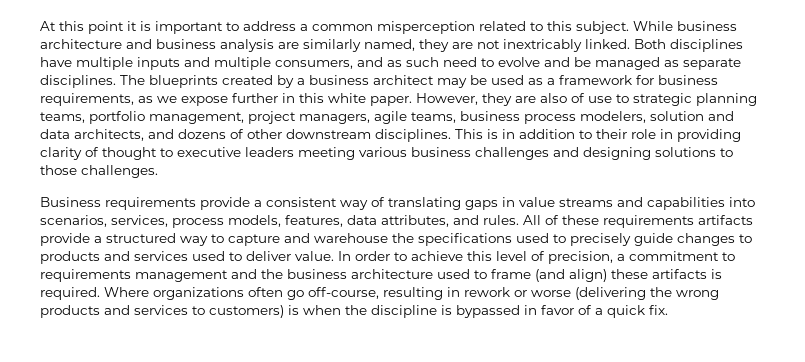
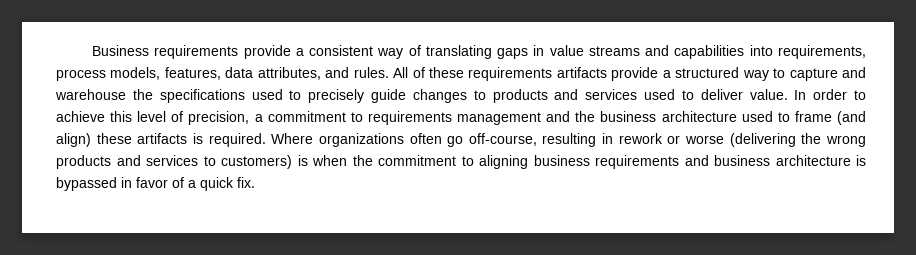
[40,21,737,34] [40,39,743,52] [40,57,741,70] [40,75,718,88] [40,93,757,106] [40,111,734,124] [40,129,741,142] [40,147,733,160] [40,165,158,178] At this point it is important to address a common misperception related to this subject. While business architecture and business analysis are similarly named, they are not inextricably linked. Both disciplines have multiple inputs and multiple consumers, and as such need to evolve and be managed as separate disciplines. The blueprints created by a business architect may be used as a framework for business requirements, as we expose further in this white paper. However, they are also of use to strategic planning teams, portfolio management, project managers, agile teams, business process modelers, solution and data architects, and dozens of other downstream disciplines. This is in addition to their role in providing clarity of thought to executive leaders meeting various business challenges and designing solutions to those challenges. // -> (92, 50) none
[40,215,168,227] scenarios, services, -> [777,45,866,59] requirements,
[371,305,437,318] discipline -> [378,155,851,169] commitment to aligning business requirements and business architecture

